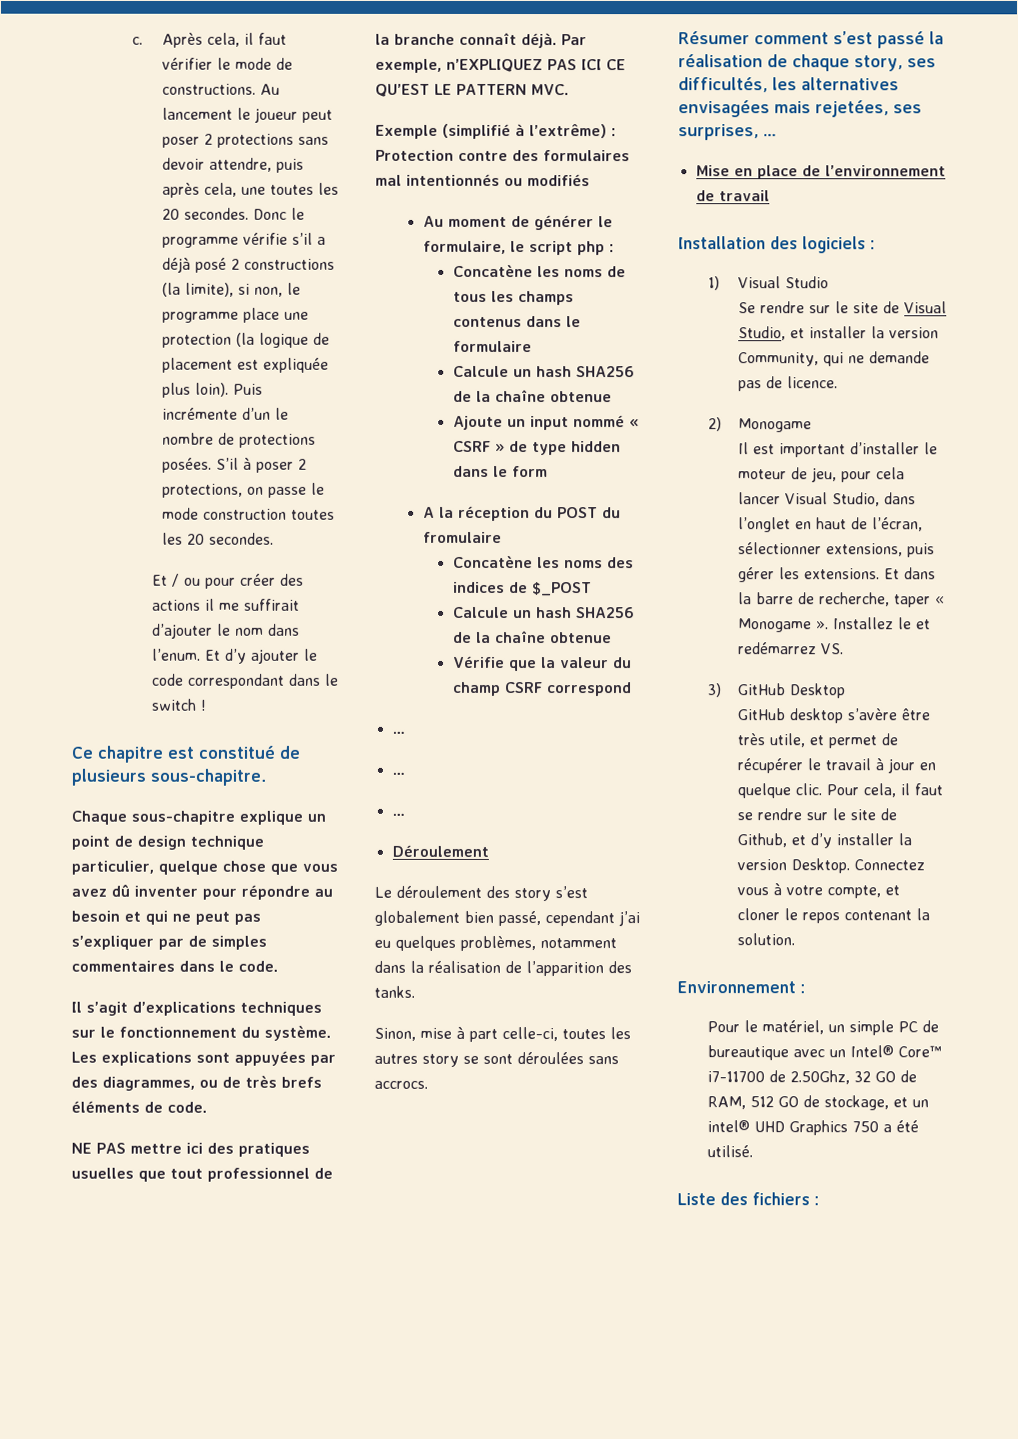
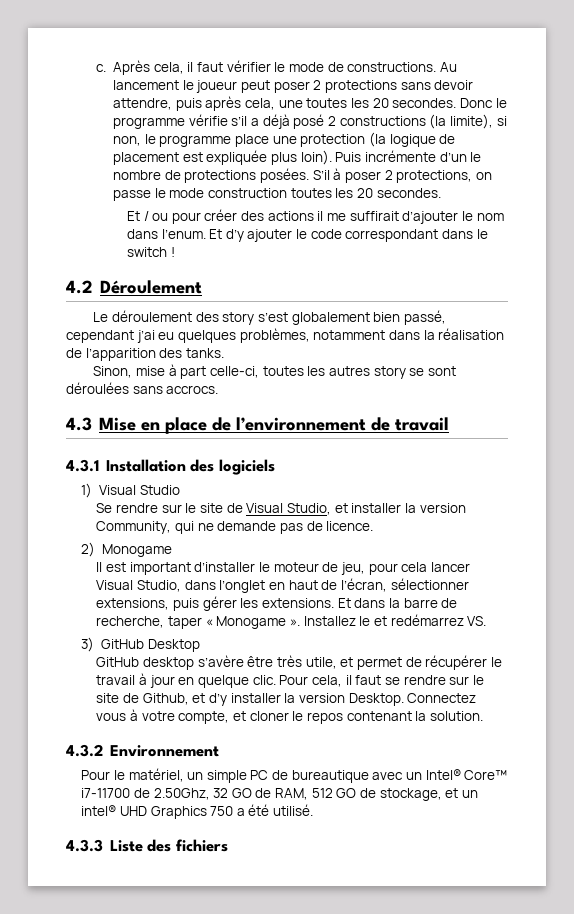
[71,745,300,763] [71,768,266,786] [71,810,326,825] [71,835,264,850] [71,860,338,875] [71,884,333,900] [71,910,261,925] [71,935,267,950] [71,960,278,972] [71,1001,322,1016] [71,1025,331,1041] [71,1050,336,1066] [71,1075,322,1091] [71,1100,207,1113] [71,1142,310,1157] [71,1167,333,1182] [375,32,587,49] [375,58,626,73] [375,83,569,97] [375,123,616,140] [375,149,630,162] [375,173,590,187] [422,215,613,231] [422,240,614,256] [452,264,626,278] [452,290,574,306] [452,316,581,328] [452,340,532,353] [452,365,635,378] [452,389,612,403] [452,415,640,431] [452,440,621,456] [452,465,548,478] [422,505,621,522] [422,531,502,543] [452,555,634,569] [452,581,592,597] [452,606,635,619] [452,630,612,644] [452,655,632,672] [452,681,632,697] [391,730,405,734] [391,771,405,775] [391,812,405,816] Ce chapitre est constitué de plusieurs sous-chapitre. // Chaque sous-chapitre explique un point de design technique particulier, quelque chose que vous avez dû inventer pour répondre au besoin et qui ne peut pas s’expliquer par de simples commentaires dans le code. // Il s’agit d’explications techniques sur le fonctionnement du système. Les explications sont appuyées par des diagrammes, ou de très brefs éléments de code. // NE PAS mettre ici des pratiques usuelles que tout professionnel de la branche connaît déjà. Par exemple, n’EXPLIQUEZ PAS ICI CE QU’EST LE PATTERN MVC. // Exemple (simplifié à l’extrême) : Protection contre des formulaires mal intentionnés ou modifiés // Au moment de générer le formulaire, le script php : // Concatène les noms de tous les champs contenus dans le formulaire // Calcule un hash SHA256 de la chaîne obtenue // Ajoute un input nommé « CSRF » de type hidden dans le form // A la réception du POST du fromulaire // Concatène les noms des indices de $_POST // Calcule un hash SHA256 de la chaîne obtenue // Vérifie que la valeur du champ CSRF correspond // … // … // … // -> [66,280,93,294] 4.2
[678,31,944,49] [678,54,936,72] [678,77,899,93] [678,100,922,118] [678,124,777,141] Résumer comment s’est passé la réalisation de chaque story, ses difficultés, les alternatives envisagées mais rejetées, ses surprises, … // -> [66,417,92,431] 4.3
(770, 196) none -> [66,459,99,472] 4.3.1
[870,240,875,250] : -> (275, 467) none
(795, 939) none -> [66,744,103,757] 4.3.2
[800,984,805,994] : -> (219, 751) none
(753, 1151) none -> [66,839,103,852] 4.3.3
[814,1196,819,1206] : -> (228, 845) none

